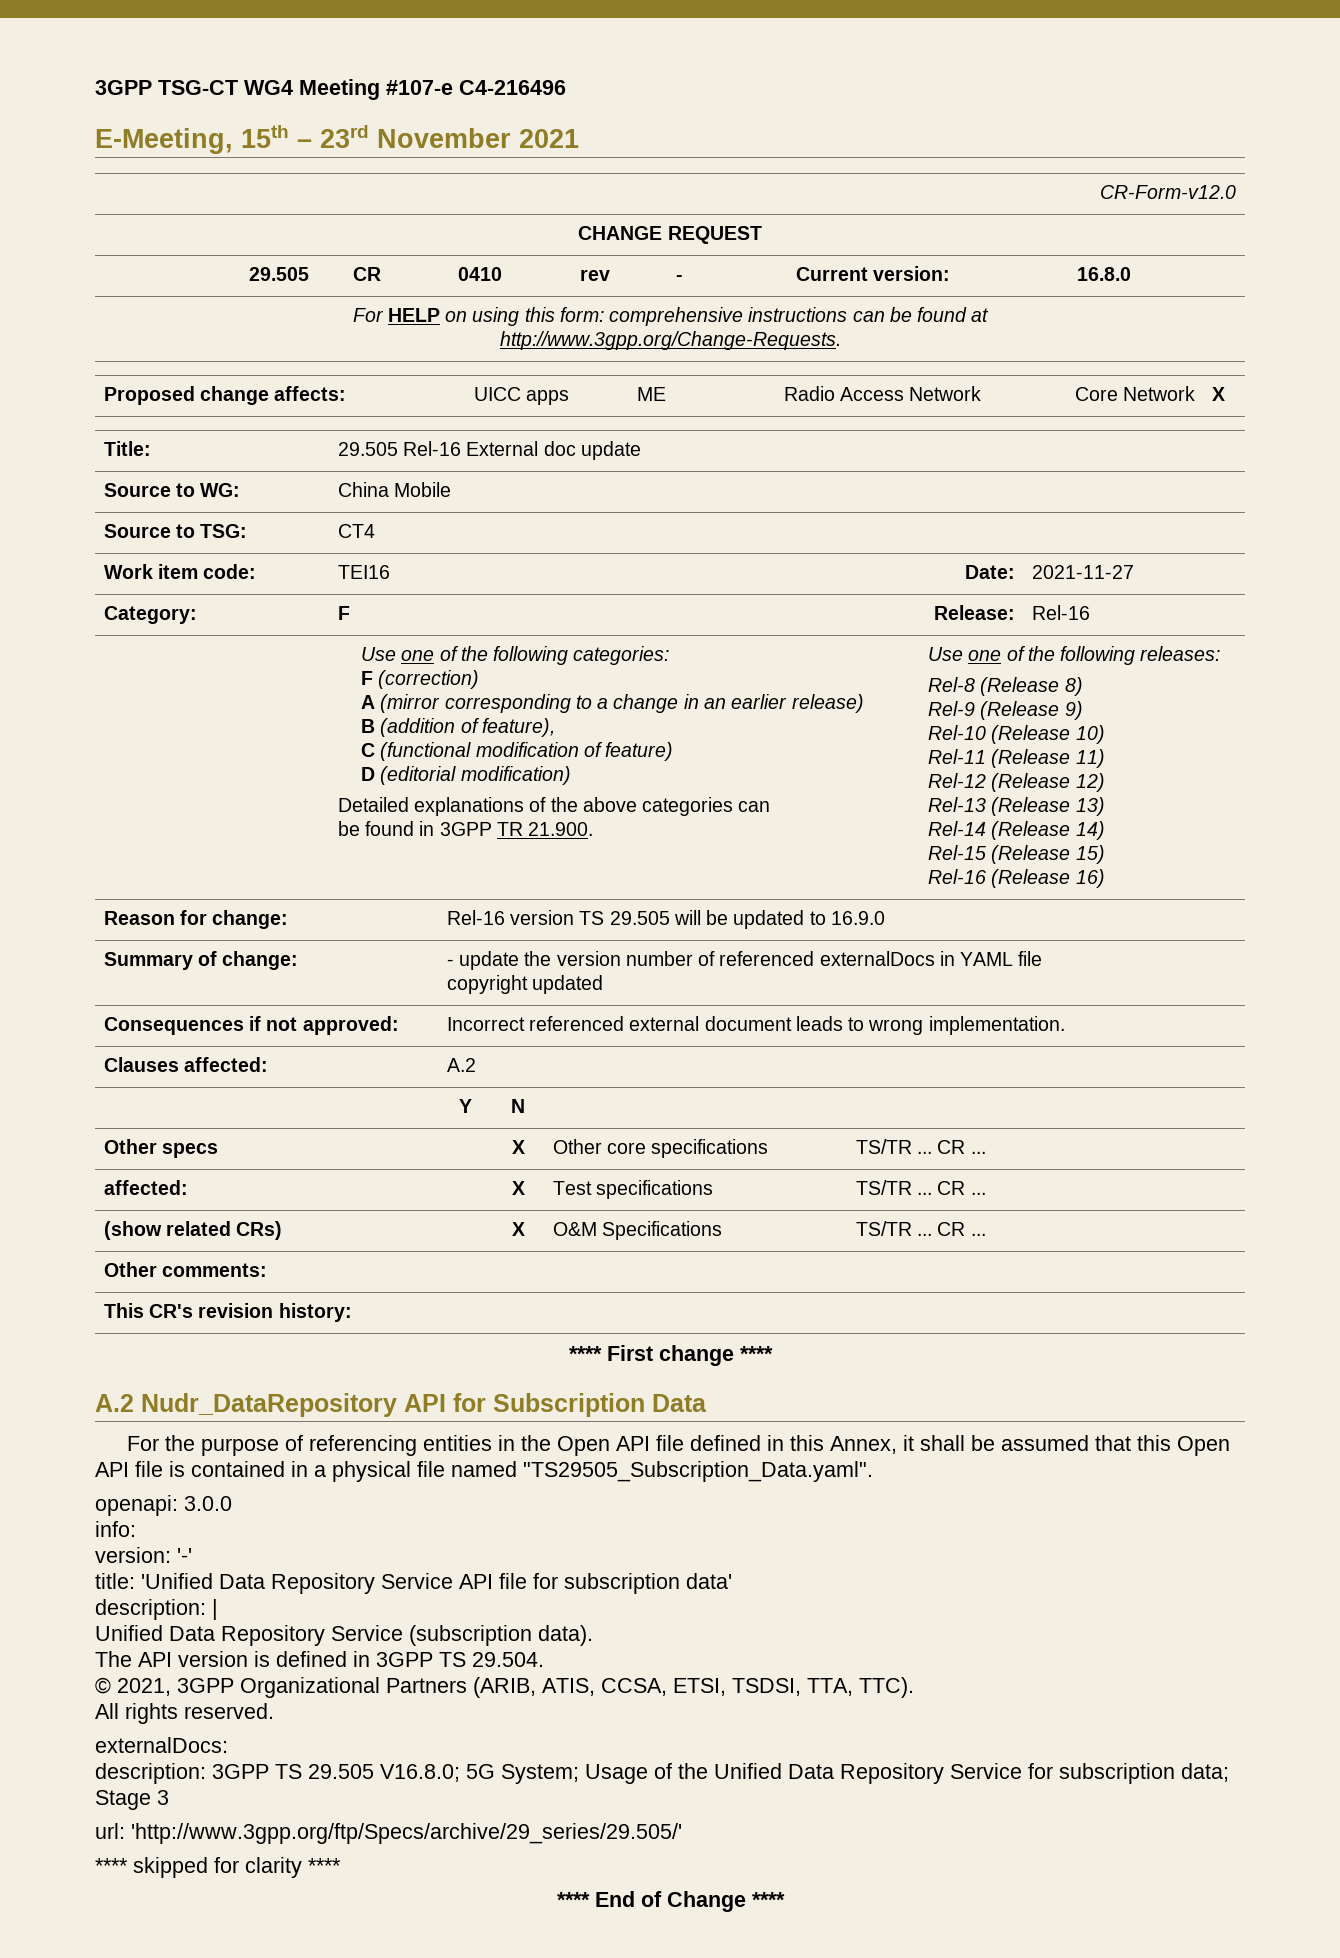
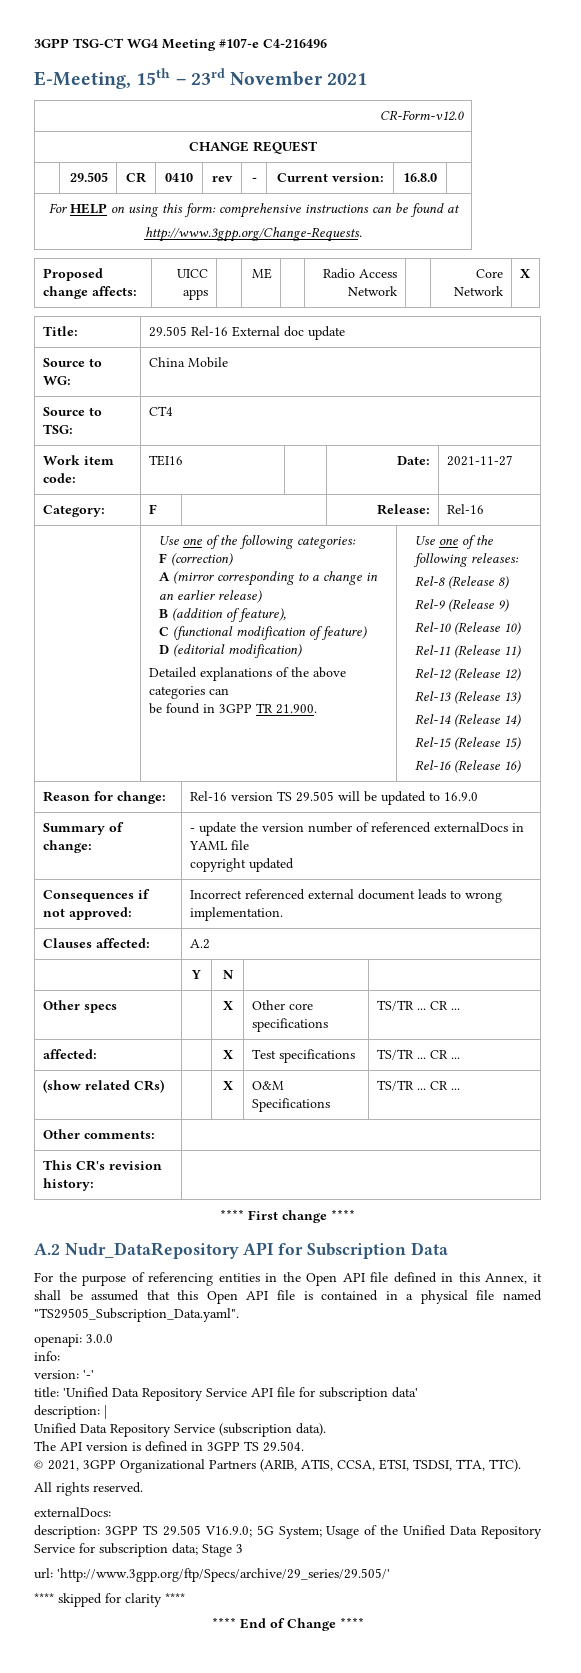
[380,1764,460,1782] V16.8.0; -> [204,1526,252,1537] V16.9.0;

